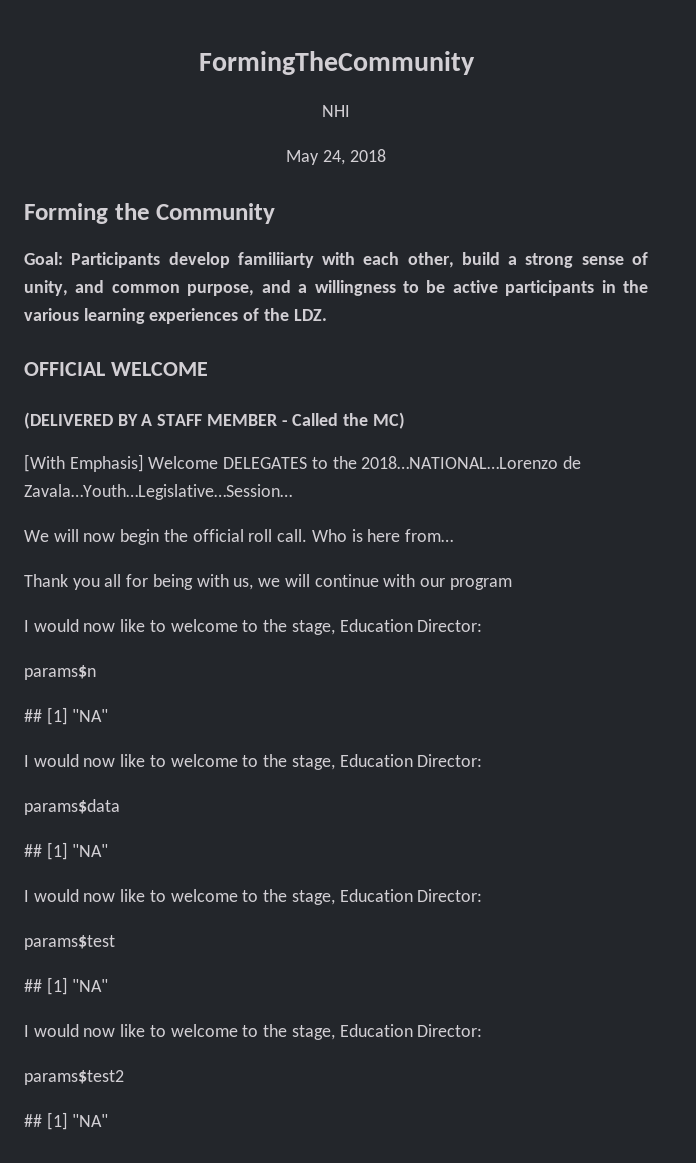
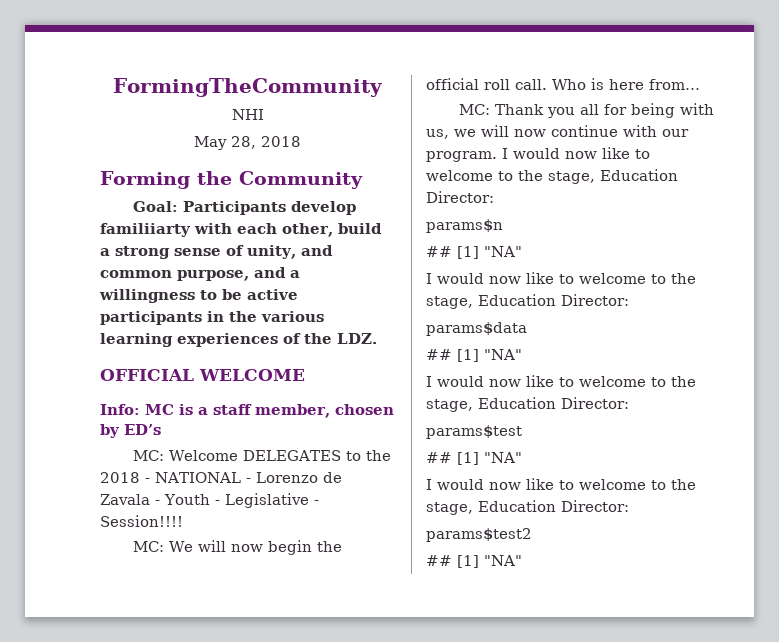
[323,150,345,165] 24, -> [231,136,256,149] 28,
[24,412,405,429] [24,454,582,472] [24,484,292,500] (DELIVERED BY A STAFF MEMBER - Called the MC) // [With Emphasis] Welcome DELEGATES to the 2018…NATIONAL…Lorenzo de Zavala…Youth…Legislative…Session… // -> [100,404,394,418] [100,424,161,438] [132,450,391,461] [100,472,342,483] [100,493,319,508] [100,515,183,527] [132,541,164,552] Info: MC is a staff member, chosen by ED’s // MC: Welcome DELEGATES to the 2018 - NATIONAL - Lorenzo de Zavala - Youth - Legislative - Session!!!! // MC:
(453, 535) none -> [458,104,490,115] MC:
(310, 580) none -> [514,129,546,137] now
[449,578,512,590] program // -> [426,151,497,162] program.

